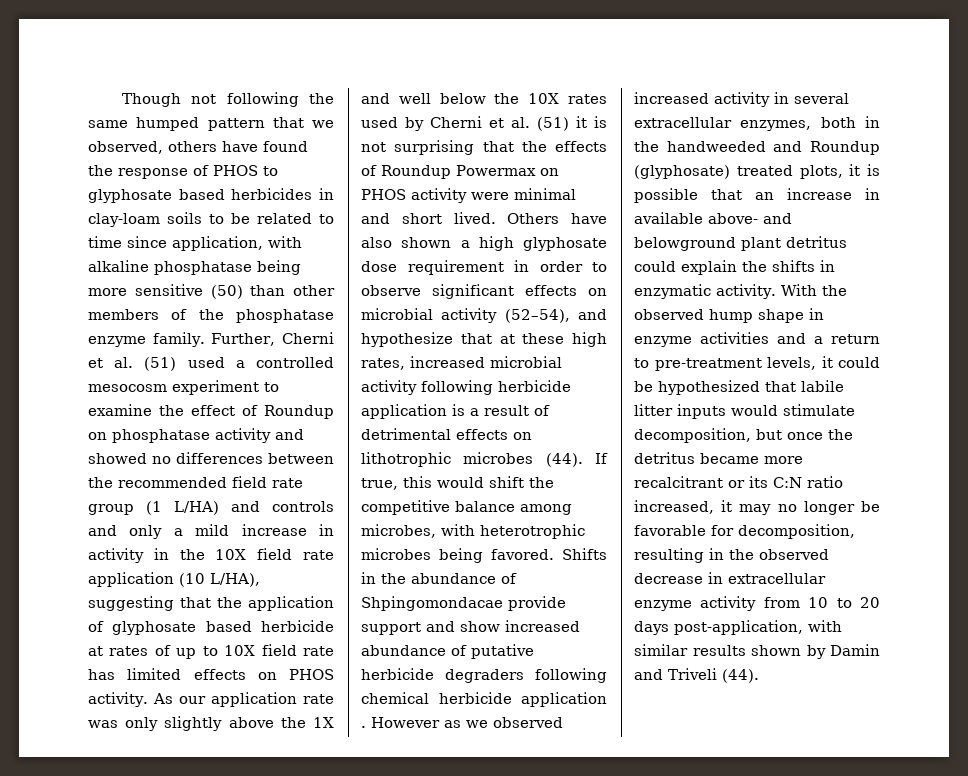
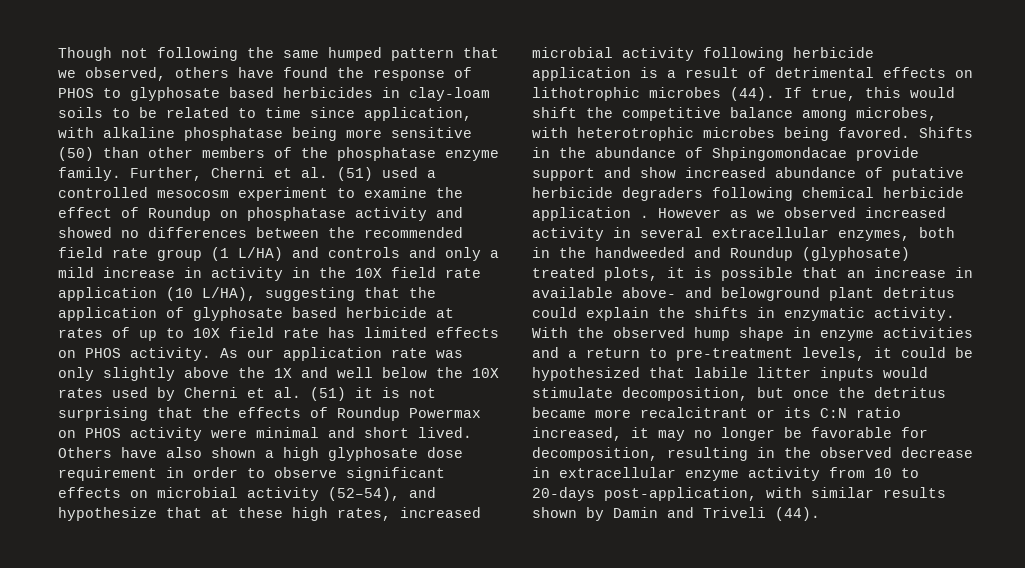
[860,597,880,608] [634,621,669,635] 20 days -> [532,487,595,501] 20-days

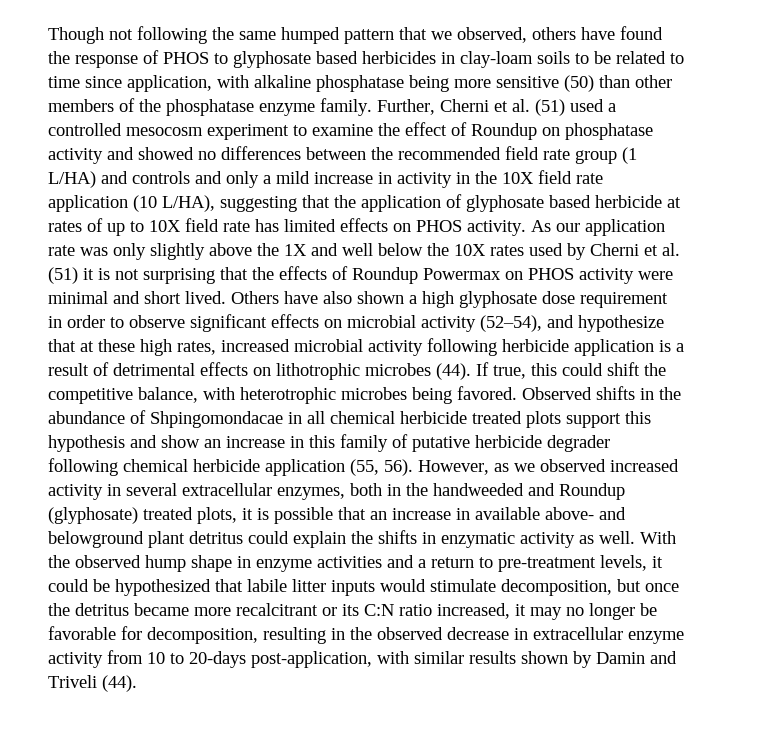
[910,87,955,98] would -> [562,363,603,376] could
[730,107,937,121] balance among microbes, -> [138,387,198,403] balance,
[919,127,973,138] Shifts -> [522,386,635,400] Observed shifts
[856,147,919,161] [532,167,856,181] provide support and show increased abundance -> [288,411,651,428] [48,434,388,452] in all chemical herbicide treated plots support this hypothesis and show an increase in this family
[622,187,703,201] degraders -> [547,435,610,452] degrader
[640,208,721,218] . However -> [350,459,489,476] (55, 56). However,
[874,307,955,321] activity. -> [520,531,635,548] activity as well.

